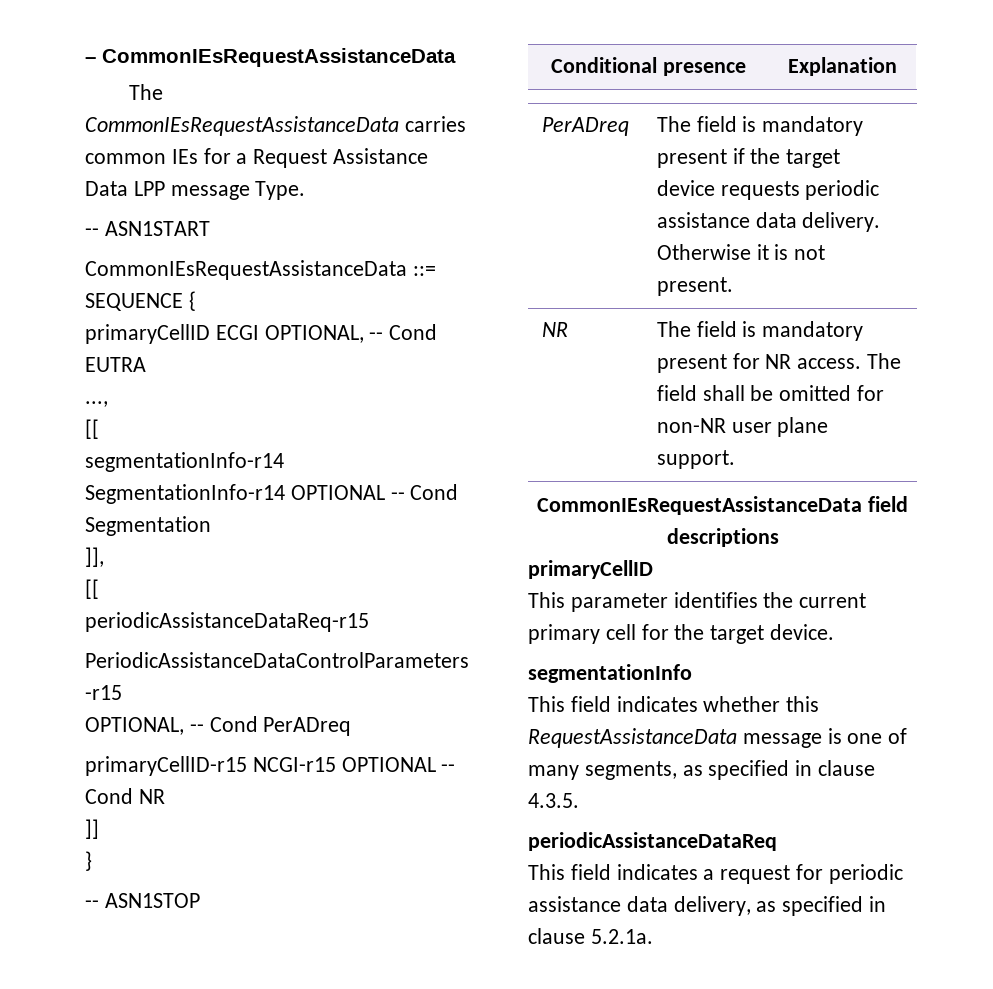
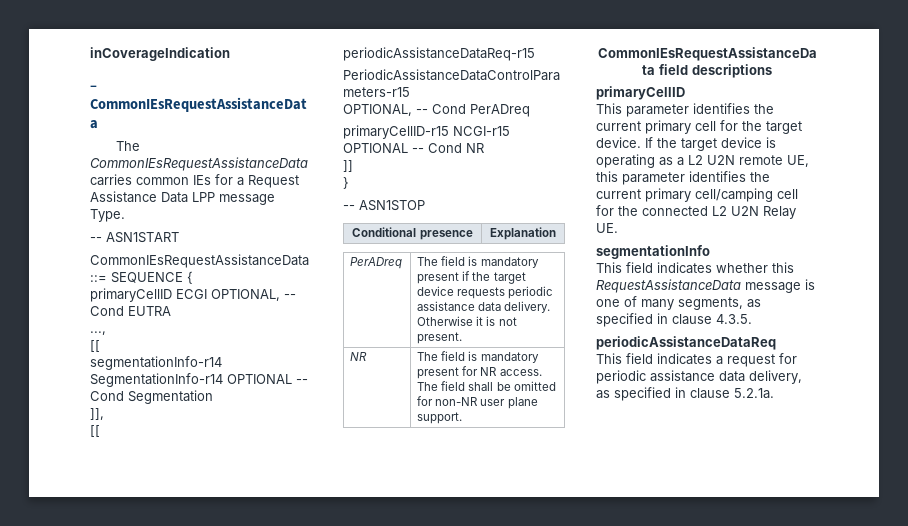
(85, 60) none -> [90,47,230,61] inCoverageIndication //
(835, 632) none -> [645,137,776,151] [596,154,809,168] [596,171,770,185] [596,188,798,202] [596,205,796,219] [596,223,618,233] If the target device is operating as a L2 U2N remote UE, this parameter identifies the current primary cell/camping cell for the connected L2 U2N Relay UE.

